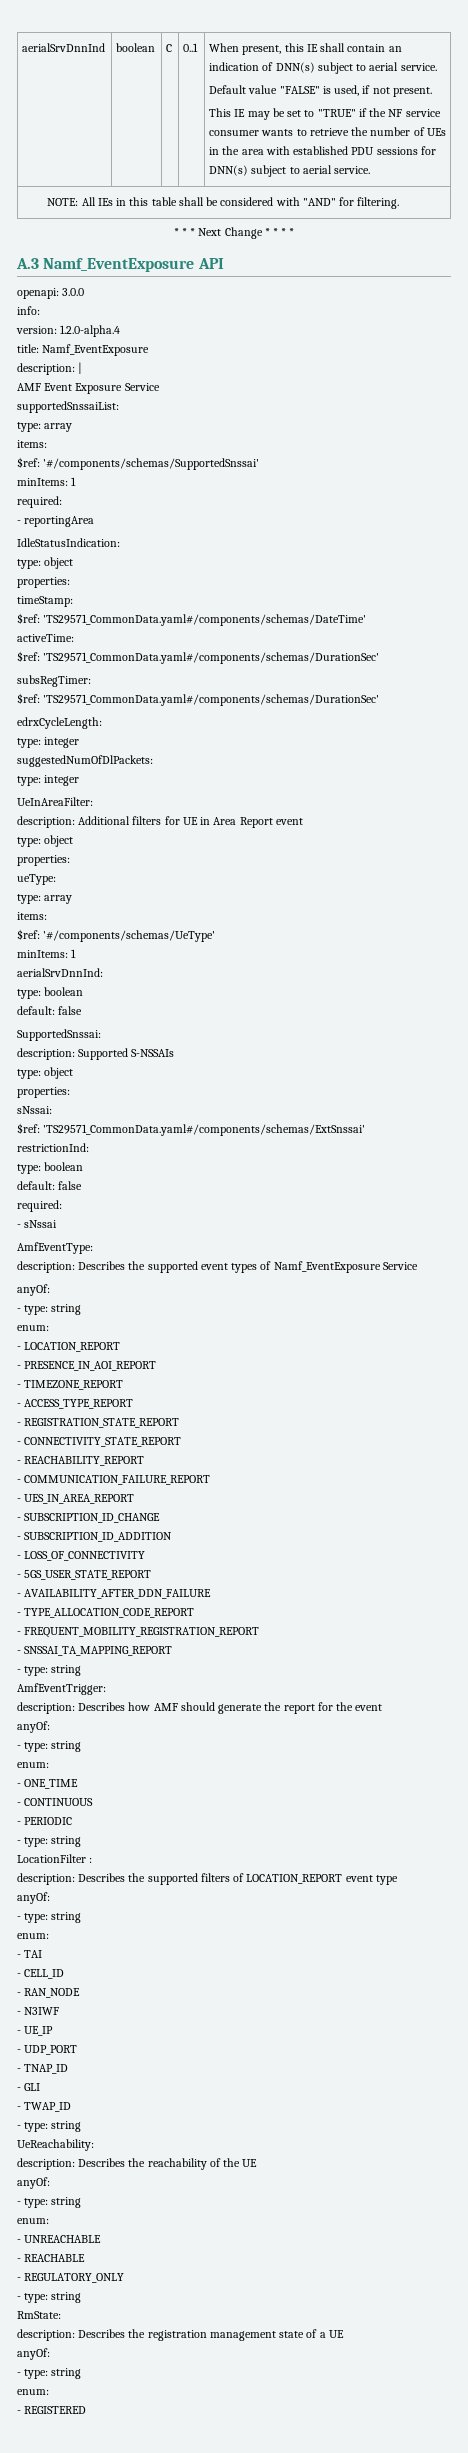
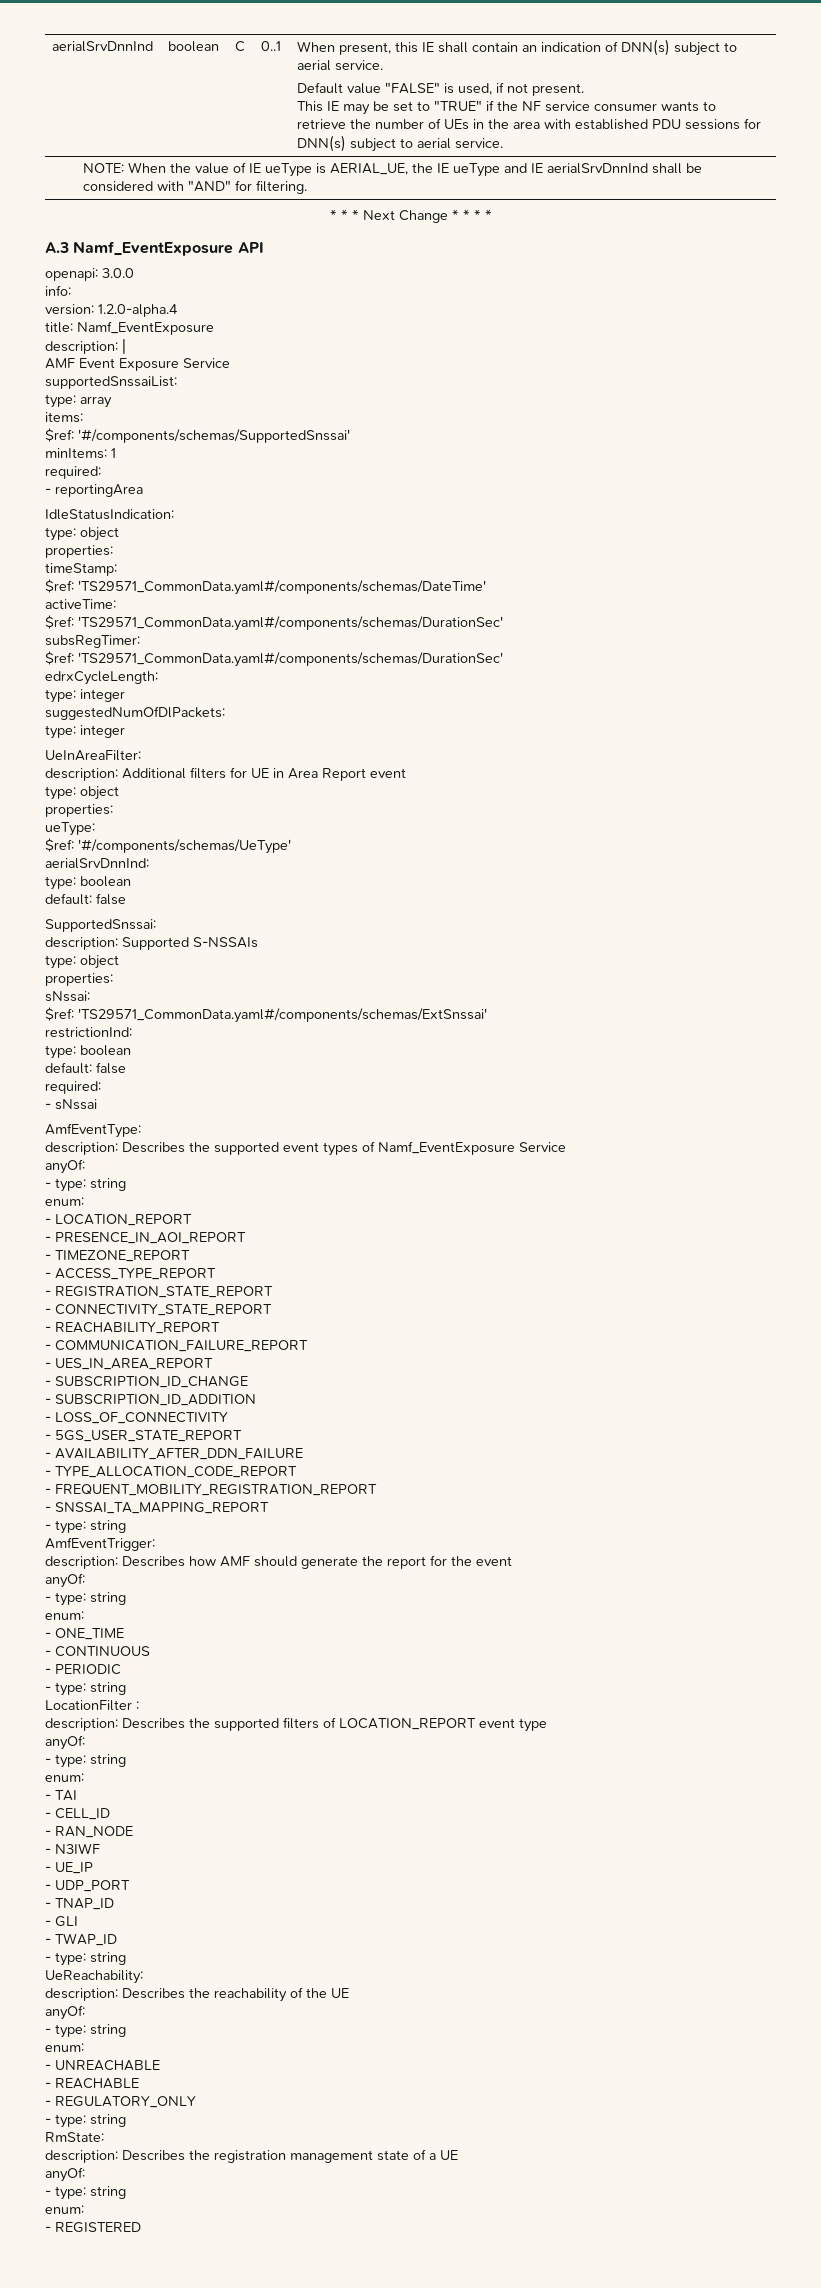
[81,197,177,206] All IEs in this table -> [127,162,648,177] When the value of IE ueType is AERIAL_UE, the IE ueType and IE aerialSrvDnnInd
[17,894,73,904] [17,912,47,920] // type: array // items: -> (95, 829) none
[17,949,77,958] // minItems: 1 -> (291, 846) none

